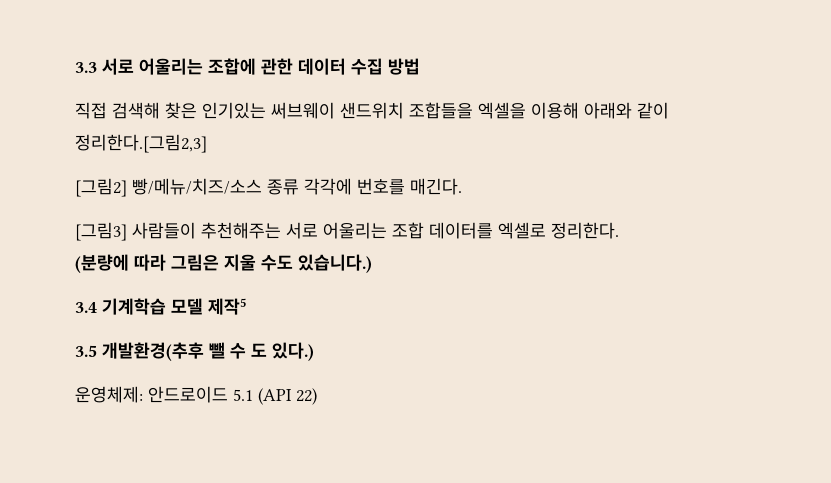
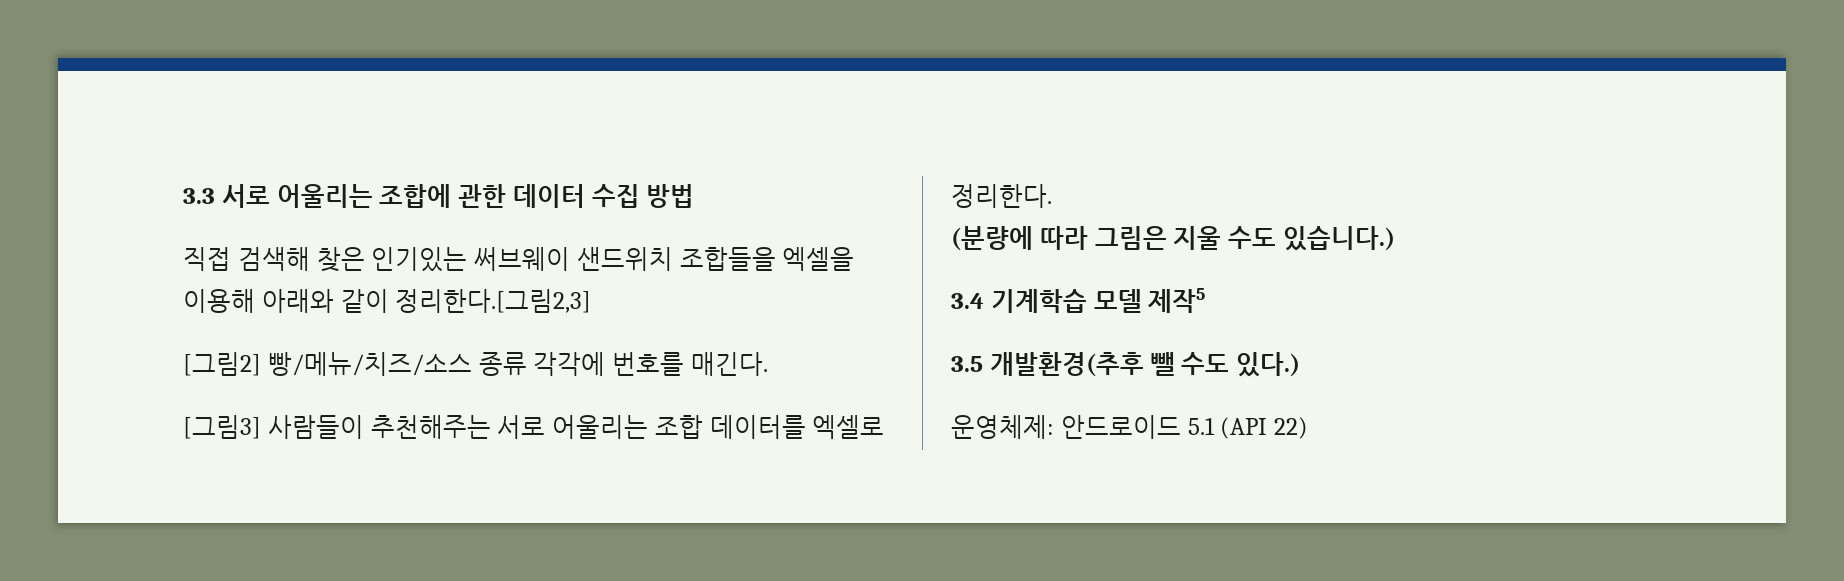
[230,343,267,359] 수 도 -> [1181,352,1230,375] 수도

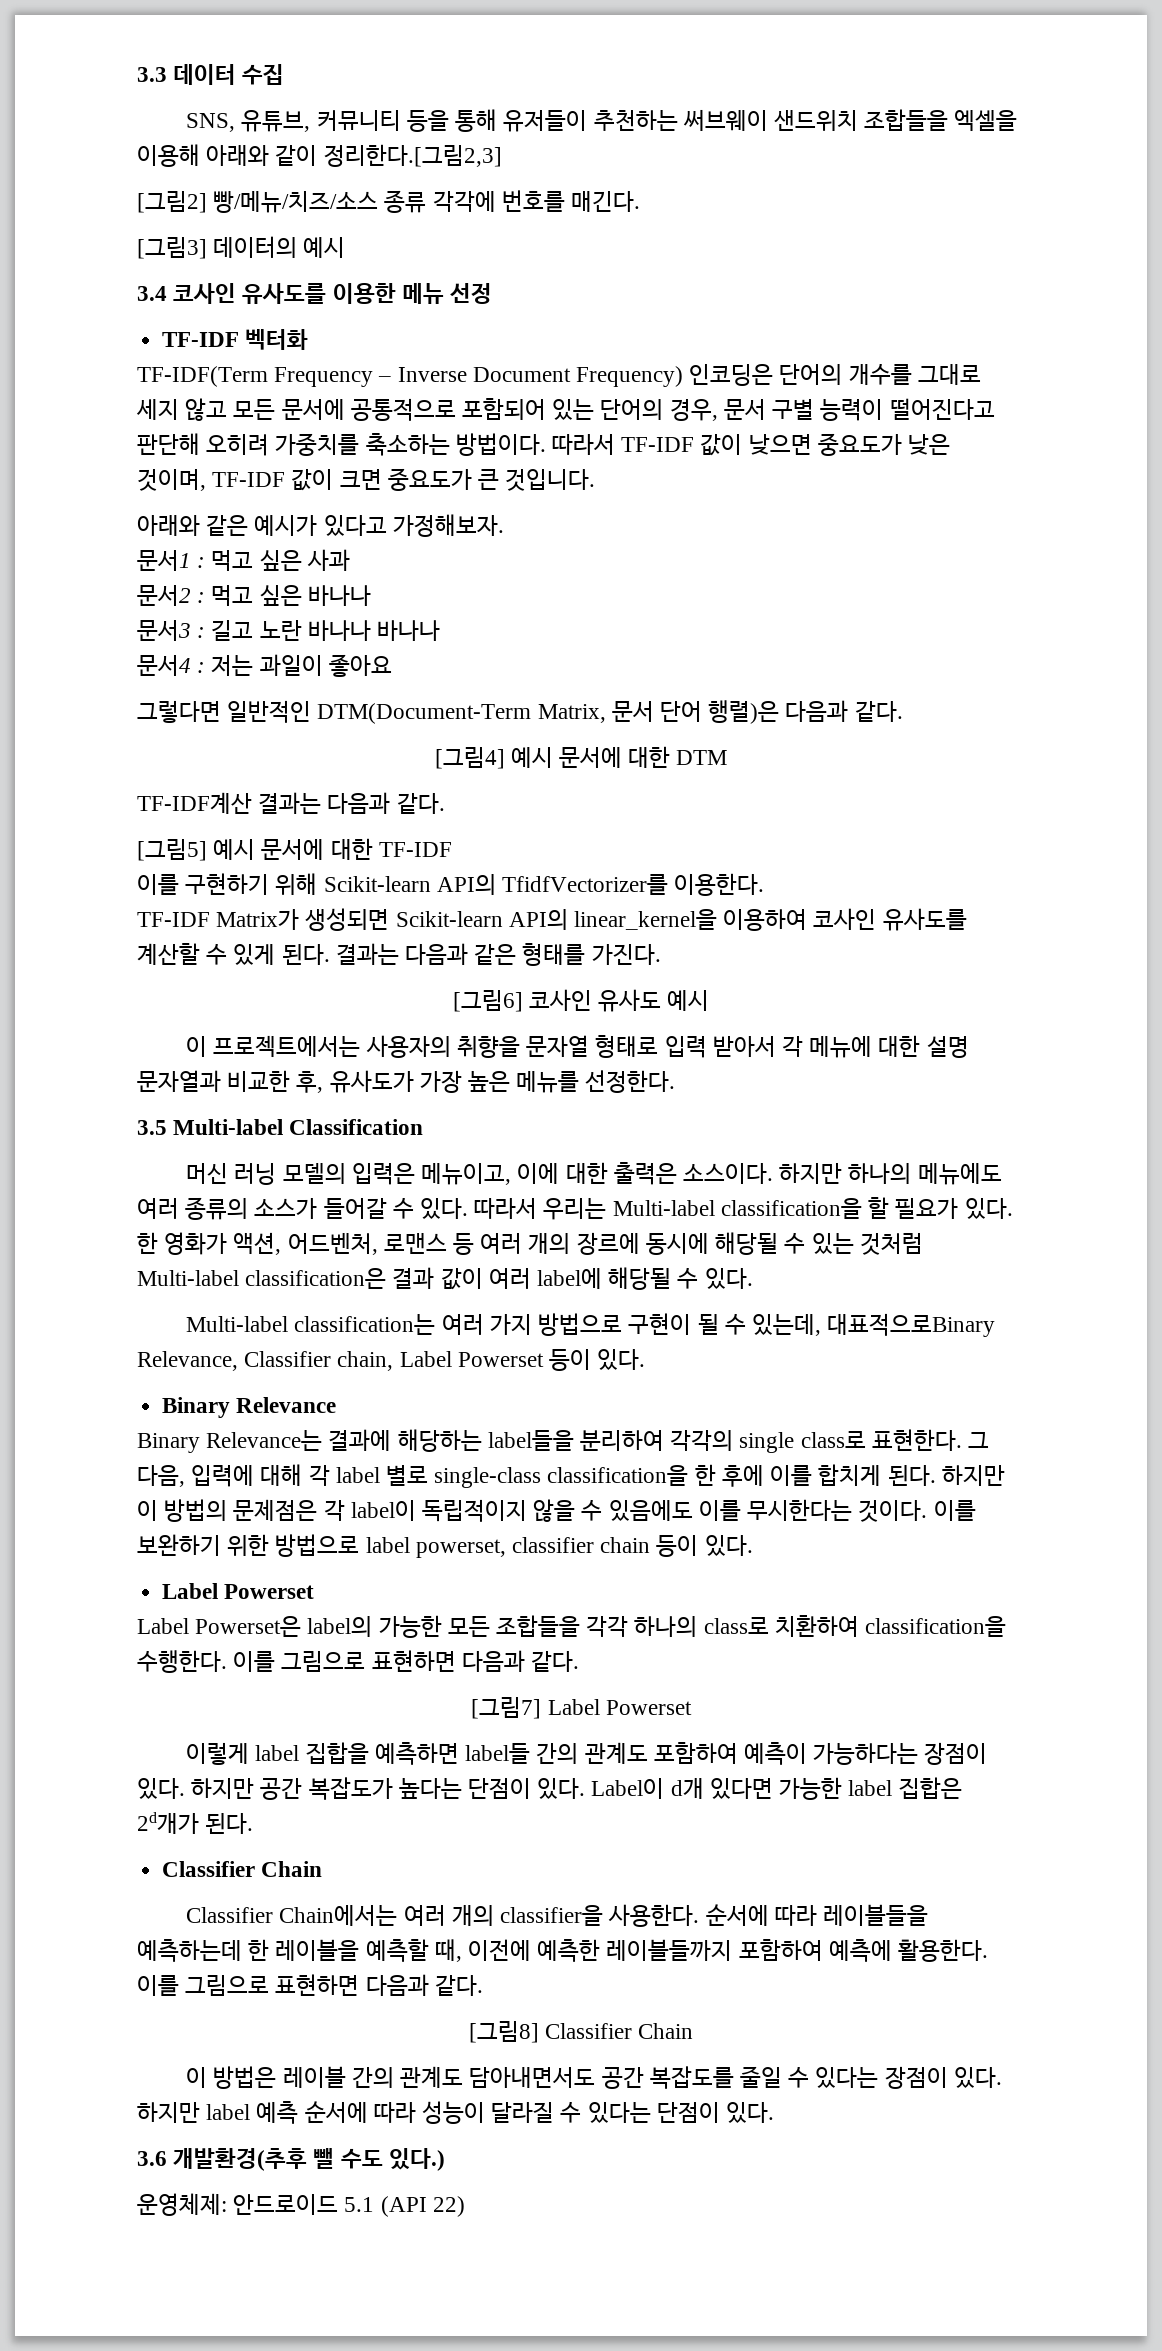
[221,184,695,208] [183,247,468,272] 서로 어울리는 조합에 관한 데이터 수집 방법 // 직접 검색해 찾은 인기있는 -> [173,64,285,85] [186,109,678,132] 데이터 수집 // SNS, 유튜브, 커뮤니티 등을 통해 유저들이 추천하는
[267,415,885,439] [951,184,1052,208] [951,226,1395,251] [951,288,1206,313] [951,356,983,372] 사람들이 추천해주는 서로 어울리는 조합 데이터를 엑셀로 정리한다. // (분량에 따라 그림은 지울 수도 있습니다.) // 3.4 기계학습 모델 제작5 // 3.5 -> [213,236,346,258] [137,283,493,304] [162,329,309,350] [137,364,981,387] [136,398,995,421] [137,433,951,456] [137,468,596,491] [137,514,504,537] [137,549,350,571] [137,585,371,606] [137,620,441,641] [137,654,392,677] [137,700,903,724] [434,746,728,769] [137,792,445,814] [137,838,452,861] [137,873,765,896] [137,908,967,931] [137,943,661,966] [452,989,710,1012] [186,1035,969,1058] [137,1070,676,1093] [137,1119,424,1135] [186,1162,1002,1185] [137,1197,1013,1220] [137,1232,923,1255] [137,1267,753,1290] [186,1313,996,1337] [137,1349,646,1371] [162,1397,337,1418] [137,1429,990,1453] [137,1464,1005,1488] [137,1499,976,1522] [137,1534,753,1558] [162,1583,315,1599] [137,1615,1007,1638] [137,1650,580,1673] [471,1697,692,1719] [186,1742,988,1765] [137,1777,962,1800] [137,1812,254,1834] [162,1861,323,1877] [186,1904,928,1927] [137,1939,989,1962] [137,1974,483,1996] [468,2021,694,2043] [186,2066,1002,2089] [137,2101,775,2124] [137,2151,167,2166] 데이터의 예시 // 3.4 코사인 유사도를 이용한 메뉴 선정 // TF-IDF 벡터화 // TF-IDF(Term Frequency – Inverse Document Frequency) 인코딩은 단어의 개수를 그대로 세지 않고 모든 문서에 공통적으로 포함되어 있는 단어의 경우, 문서 구별 능력이 떨어진다고 판단해 오히려 가중치를 축소하는 방법이다. 따라서 TF-IDF 값이 낮으면 중요도가 낮은 것이며, TF-IDF 값이 크면 중요도가 큰 것입니다. // 아래와 같은 예시가 있다고 가정해보자. // 문서1 : 먹고 싶은 사과 // 문서2 : 먹고 싶은 바나나 // 문서3 : 길고 노란 바나나 바나나 // 문서4 : 저는 과일이 좋아요 // 그렇다면 일반적인 DTM(Document-Term Matrix, 문서 단어 행렬)은 다음과 같다. // [그림4] 예시 문서에 대한 DTM // TF-IDF계산 결과는 다음과 같다. // [그림5] 예시 문서에 대한 TF-IDF // 이를 구현하기 위해 Scikit-learn API의 TfidfVectorizer를 이용한다. // TF-IDF Matrix가 생성되면 Scikit-learn API의 linear_kernel을 이용하여 코사인 유사도를 계산할 수 있게 된다. 결과는 다음과 같은 형태를 가진다. // [그림6] 코사인 유사도 예시 // 이 프로젝트에서는 사용자의 취향을 문자열 형태로 입력 받아서 각 메뉴에 대한 설명 문자열과 비교한 후, 유사도가 가장 높은 메뉴를 선정한다. // 3.5 Multi-label Classification // 머신 러닝 모델의 입력은 메뉴이고, 이에 대한 출력은 소스이다. 하지만 하나의 메뉴에도 여러 종류의 소스가 들어갈 수 있다. 따라서 우리는 Multi-label classification을 할 필요가 있다. 한 영화가 액션, 어드벤처, 로맨스 등 여러 개의 장르에 동시에 해당될 수 있는 것처럼 Multi-label classification은 결과 값이 여러 label에 해당될 수 있다. // Multi-label classification는 여러 가지 방법으로 구현이 될 수 있는데, 대표적으로Binary Relevance, Classifier chain, Label Powerset 등이 있다. // Binary Relevance // Binary Relevance는 결과에 해당하는 label들을 분리하여 각각의 single class로 표현한다. 그 다음, 입력에 대해 각 label 별로 single-class classification을 한 후에 이를 합치게 된다. 하지만 이 방법의 문제점은 각 label이 독립적이지 않을 수 있음에도 이를 무시한다는 것이다. 이를 보완하기 위한 방법으로 label powerset, classifier chain 등이 있다. // Label Powerset // Label Powerset은 label의 가능한 모든 조합들을 각각 하나의 class로 치환하여 classification을 수행한다. 이를 그림으로 표현하면 다음과 같다. // [그림7] Label Powerset // 이렇게 label 집합을 예측하면 label들 간의 관계도 포함하여 예측이 가능하다는 장점이 있다. 하지만 공간 복잡도가 높다는 단점이 있다. Label이 d개 있다면 가능한 label 집합은 2d개가 된다. // Classifier Chain // Classifier Chain에서는 여러 개의 classifier을 사용한다. 순서에 따라 레이블들을 예측하는데 한 레이블을 예측할 때, 이전에 예측한 레이블들까지 포함하여 예측에 활용한다. 이를 그림으로 표현하면 다음과 같다. // [그림8] Classifier Chain // 이 방법은 레이블 간의 관계도 담아내면서도 공간 복잡도를 줄일 수 있다는 장점이 있다. 하지만 label 예측 순서에 따라 성능이 달라질 수 있다는 단점이 있다. // 3.6

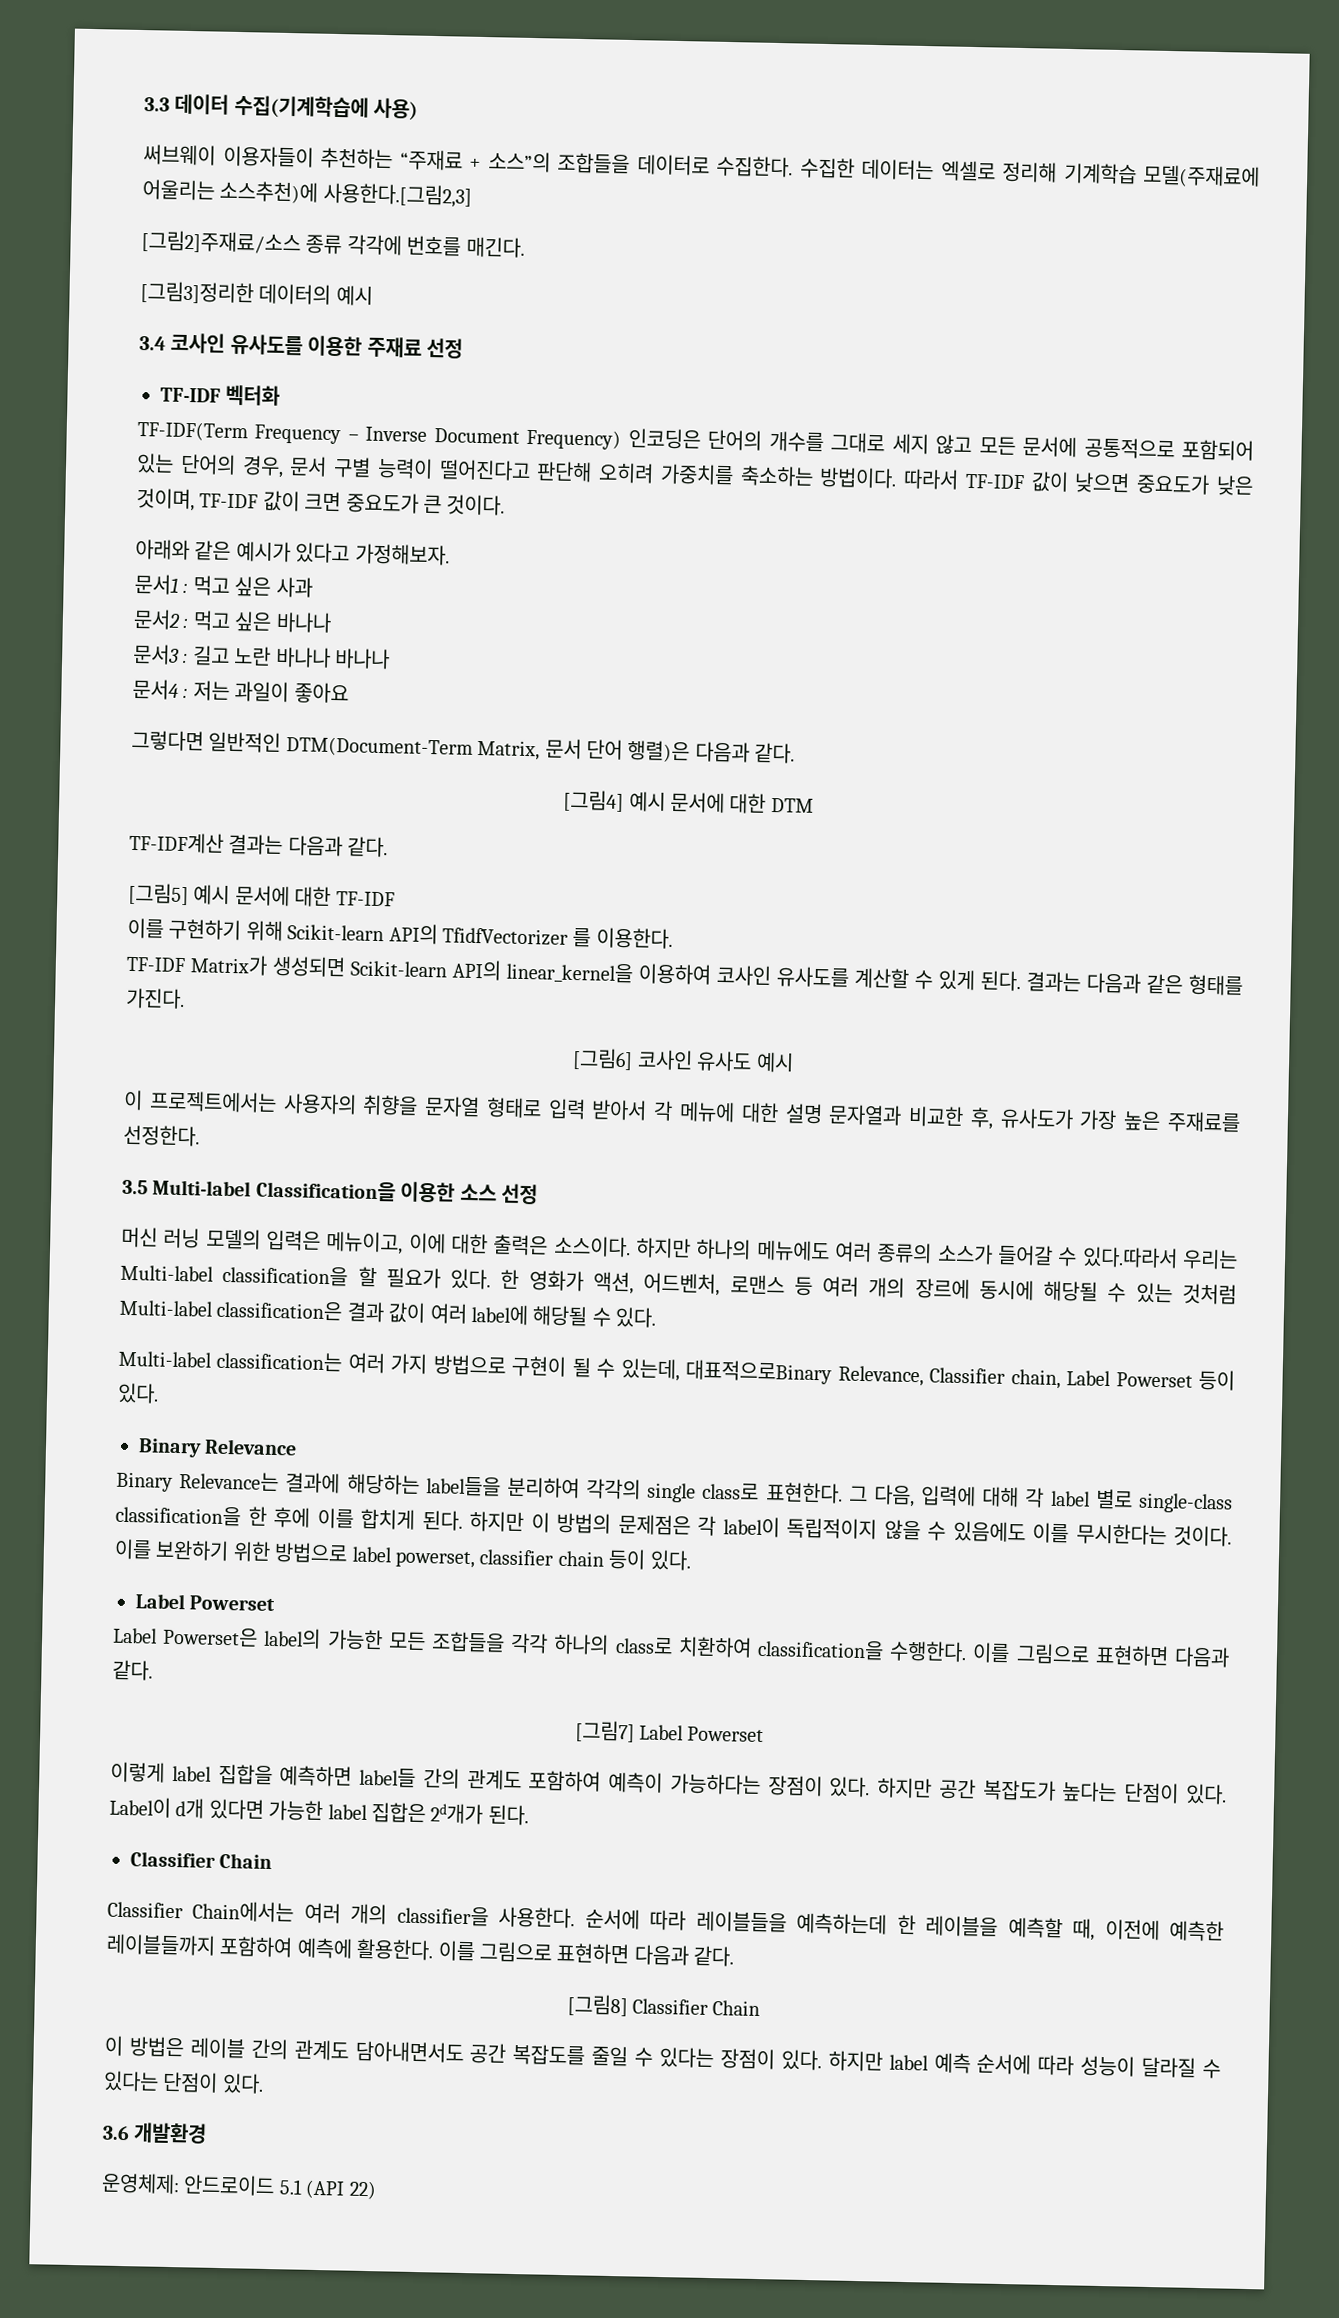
[242,64,285,85] [186,109,1018,132] [137,144,502,167] [137,191,379,213] 수집 // SNS, 유튜브, 커뮤니티 등을 통해 유저들이 추천하는 써브웨이 샌드위치 조합들을 엑셀을 이용해 아래와 같이 정리한다.[그림2,3] // [그림2] 빵/메뉴/치즈/소스 -> [233,94,419,121] [143,144,1260,188] [142,179,472,208] [141,230,301,255] 수집(기계학습에 사용) // 써브웨이 이용자들이 추천하는 “주재료 + 소스”의 조합들을 데이터로 수집한다. 수집한 데이터는 엑셀로 정리해 기계학습 모델(주재료에 어울리는 소스추천)에 사용한다.[그림2,3] // [그림2]주재료/소스
[137,237,207,259] [그림3] -> [140,281,254,305] [그림3]정리한
[401,283,444,304] 메뉴 -> [366,336,422,358] 주재료
[505,469,596,491] 것입니다. -> [446,494,506,516] 것이다.
[502,874,669,895] TfidfVectorizer를 -> [442,927,592,948] TfidfVectorizer 를
[516,1071,580,1093] 메뉴를 -> [1167,1111,1242,1133] 주재료를
[289,1119,424,1135] Classification -> [255,1179,538,1205] Classification을 이용한 소스 선정
[420,1198,538,1219] 있다. 따라서 -> [1081,1246,1178,1269] 있다.따라서
[173,2148,445,2171] 개발환경(추후 뺄 수도 있다.) -> [133,2122,208,2144] 개발환경

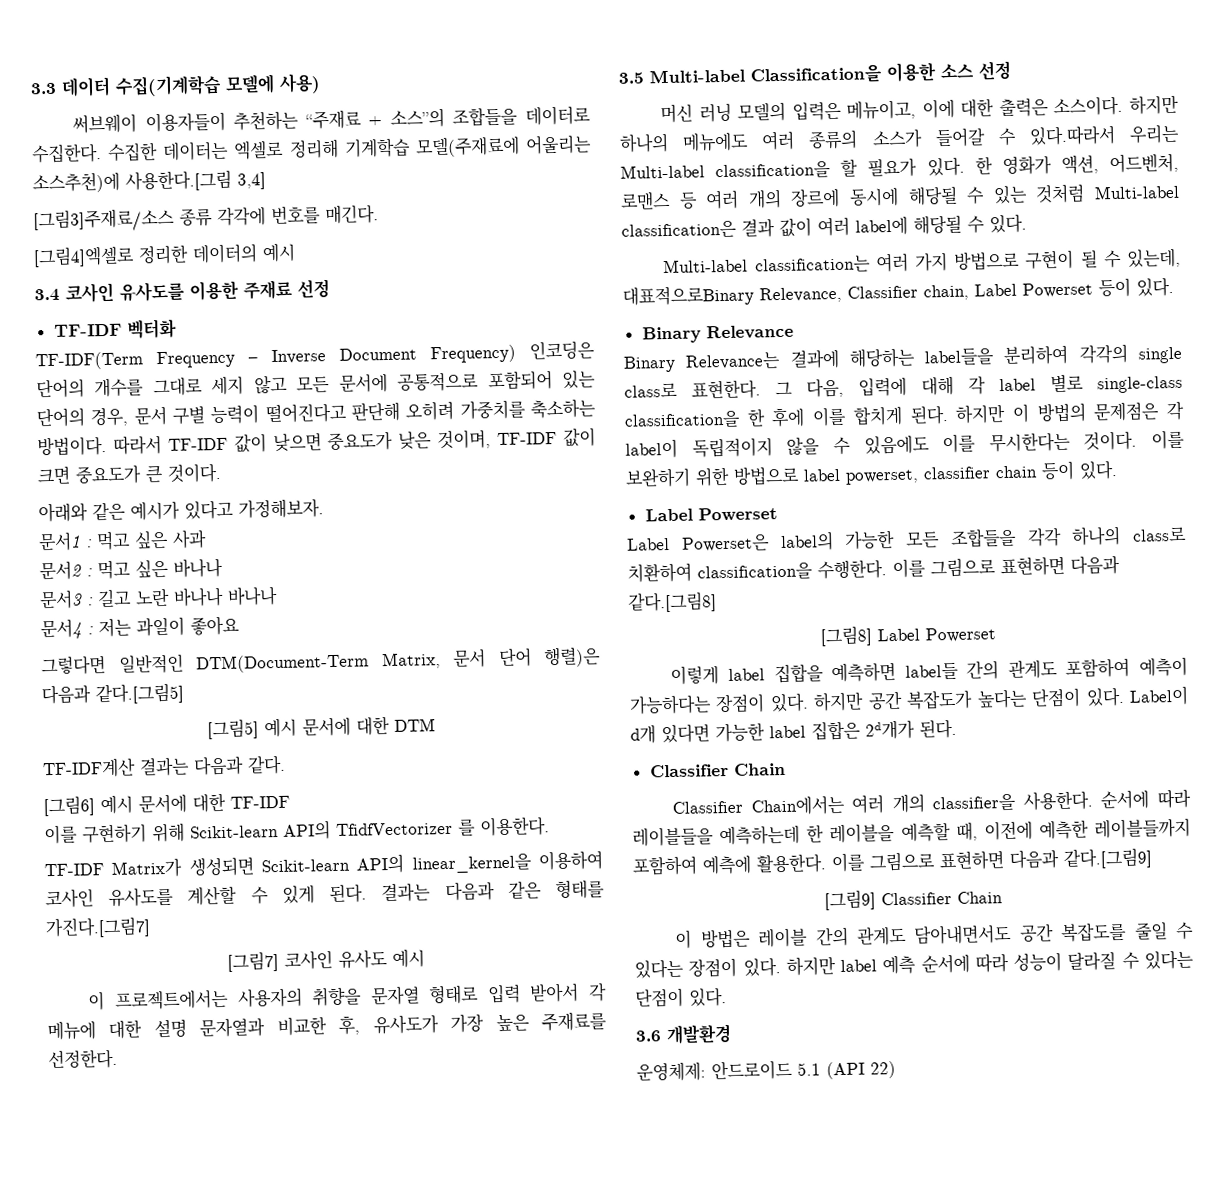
[233,94,369,120] 수집(기계학습에 -> [115,73,275,97] 수집(기계학습 모델에
[322,182,472,208] [141,230,301,255] 사용한다.[그림2,3] // [그림2]주재료/소스 -> [125,169,266,192] [33,207,175,233] 사용한다.[그림 3,4] // [그림3]주재료/소스
[140,281,254,305] [그림3]정리한 -> [33,244,189,268] [그림4]엑셀로 정리한
[754,742,796,764] [563,789,625,813] 같다. // [그림4] -> [95,682,184,705] [207,718,259,740] 같다.[그림5] // [그림5]
[128,882,189,906] [그림5] -> [43,795,95,817] [그림6]
[125,987,185,1010] [572,1048,634,1071] 가진다. // [그림6] -> [45,916,151,939] [226,951,279,972] 가진다.[그림7] // [그림7]
[112,1659,153,1681] [574,1720,635,1743] 같다. // [그림7] -> [628,591,717,613] [819,625,872,647] 같다.[그림8] // [그림8]
[693,1945,735,1967] [566,1994,628,2017] 같다. // [그림8] -> [1063,847,1152,870] [823,889,876,911] 같다.[그림9] // [그림9]

